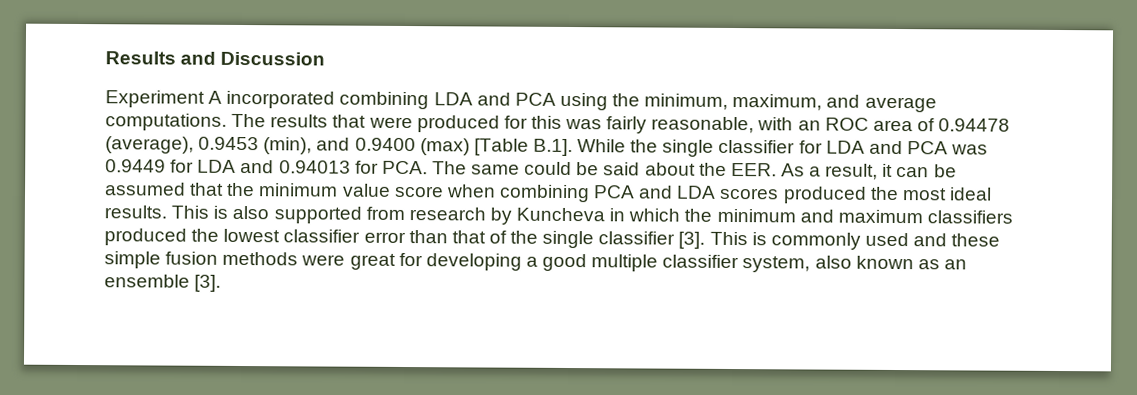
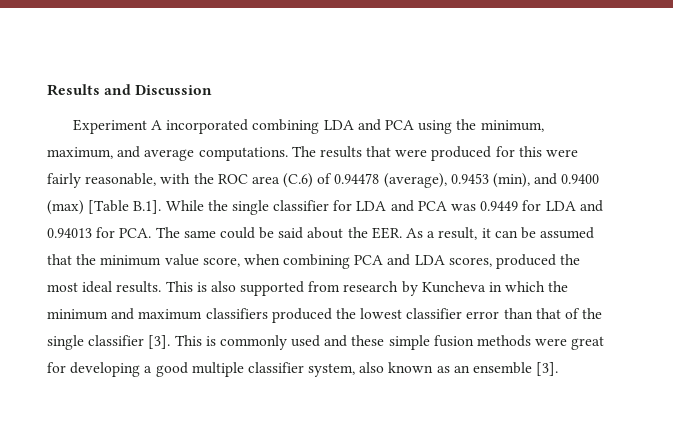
[565,118,603,130] was -> [546,149,579,157] were
[797,120,821,131] an -> [193,173,214,184] the
(913, 125) none -> [283,173,314,188] (C.6)
[394,185,444,198] score -> [202,257,240,267] score,
[719,187,780,200] scores -> [448,257,492,267] scores,

